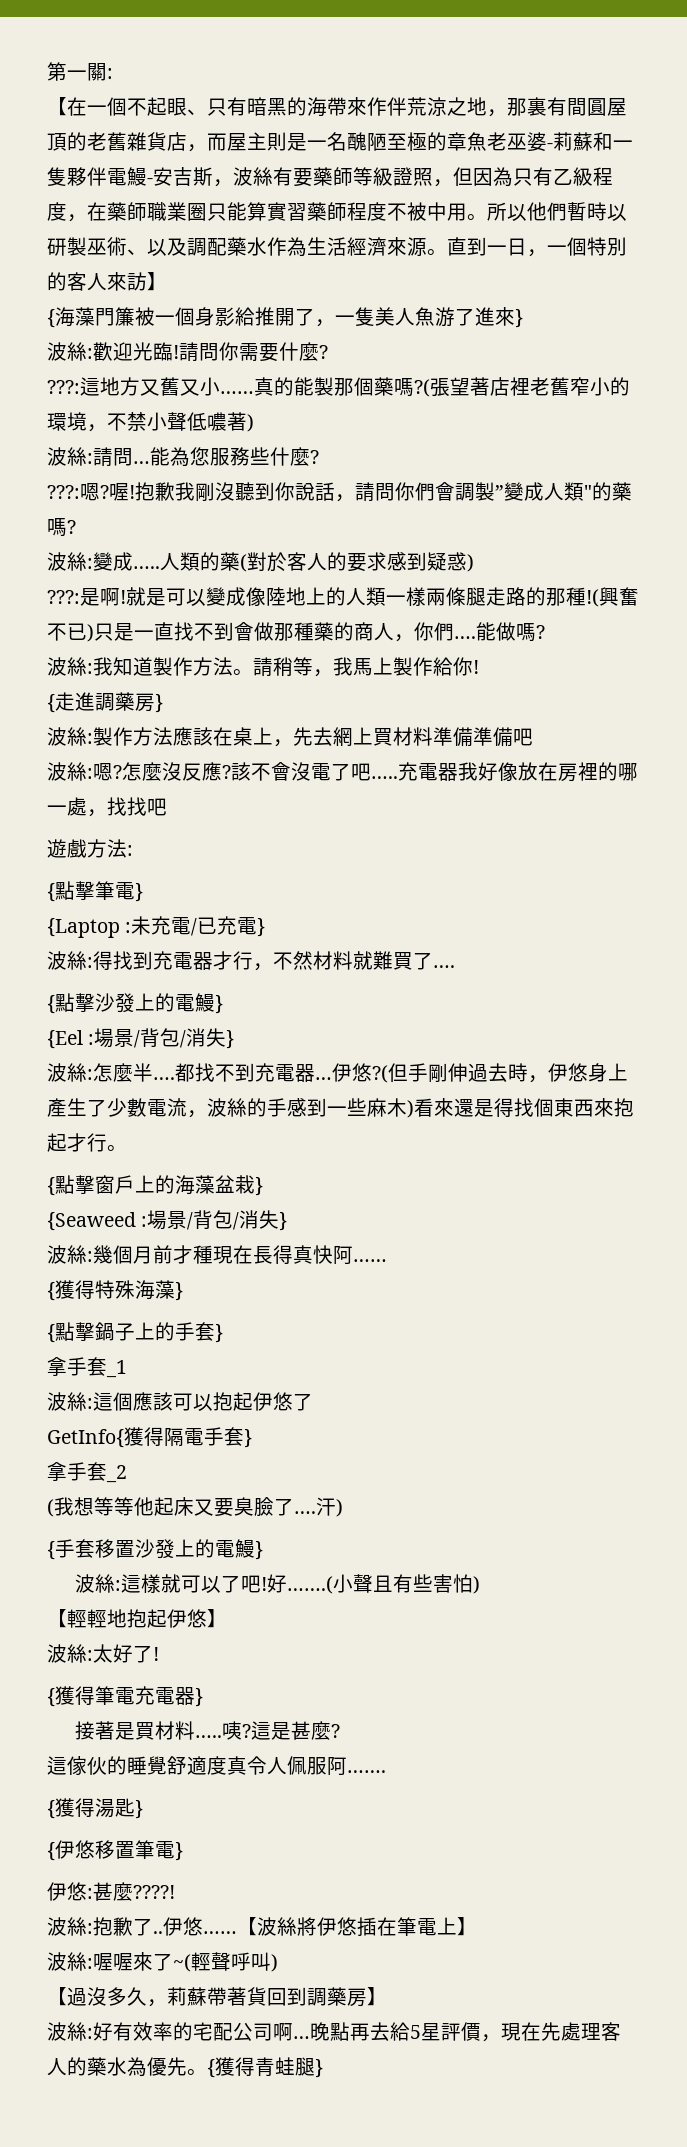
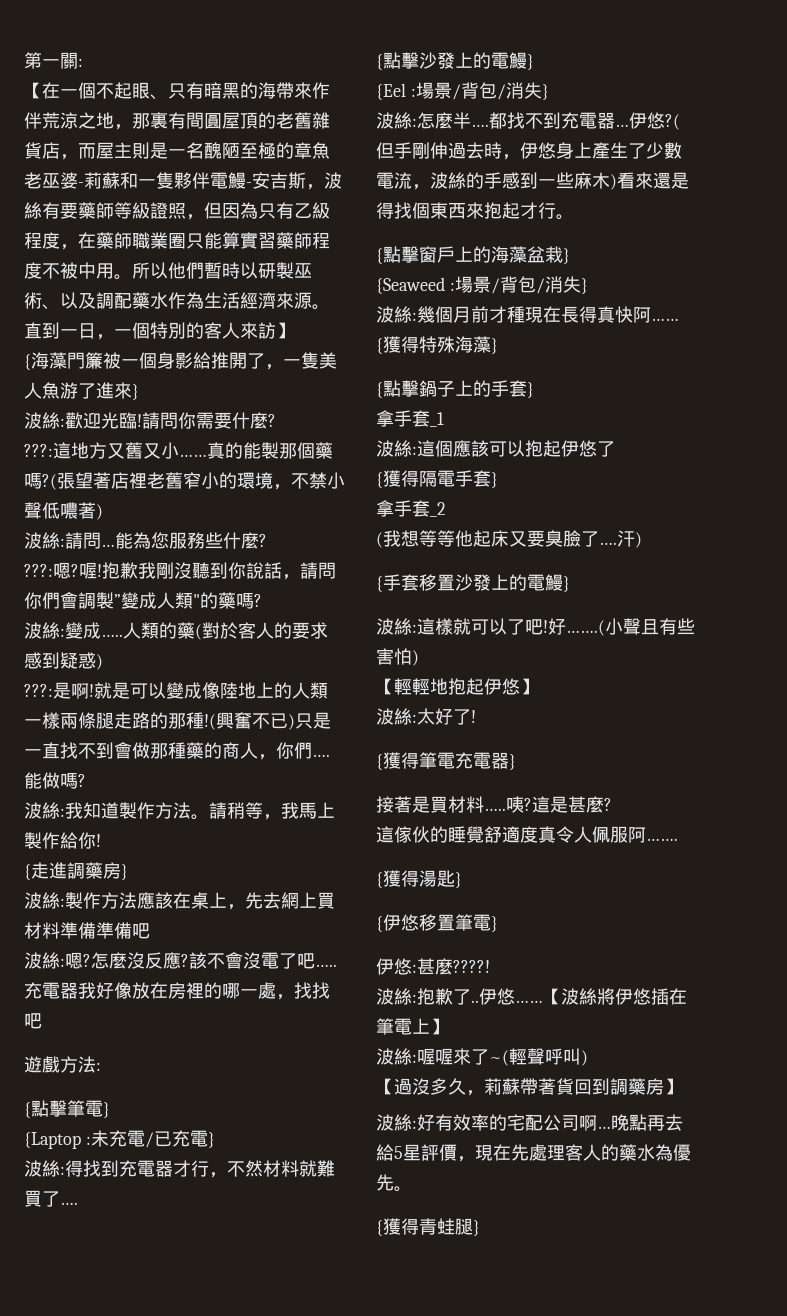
[47,1429,124,1448] GetInfo{ -> [376,472,383,488] {
(207, 2072) none -> (412, 1189) //

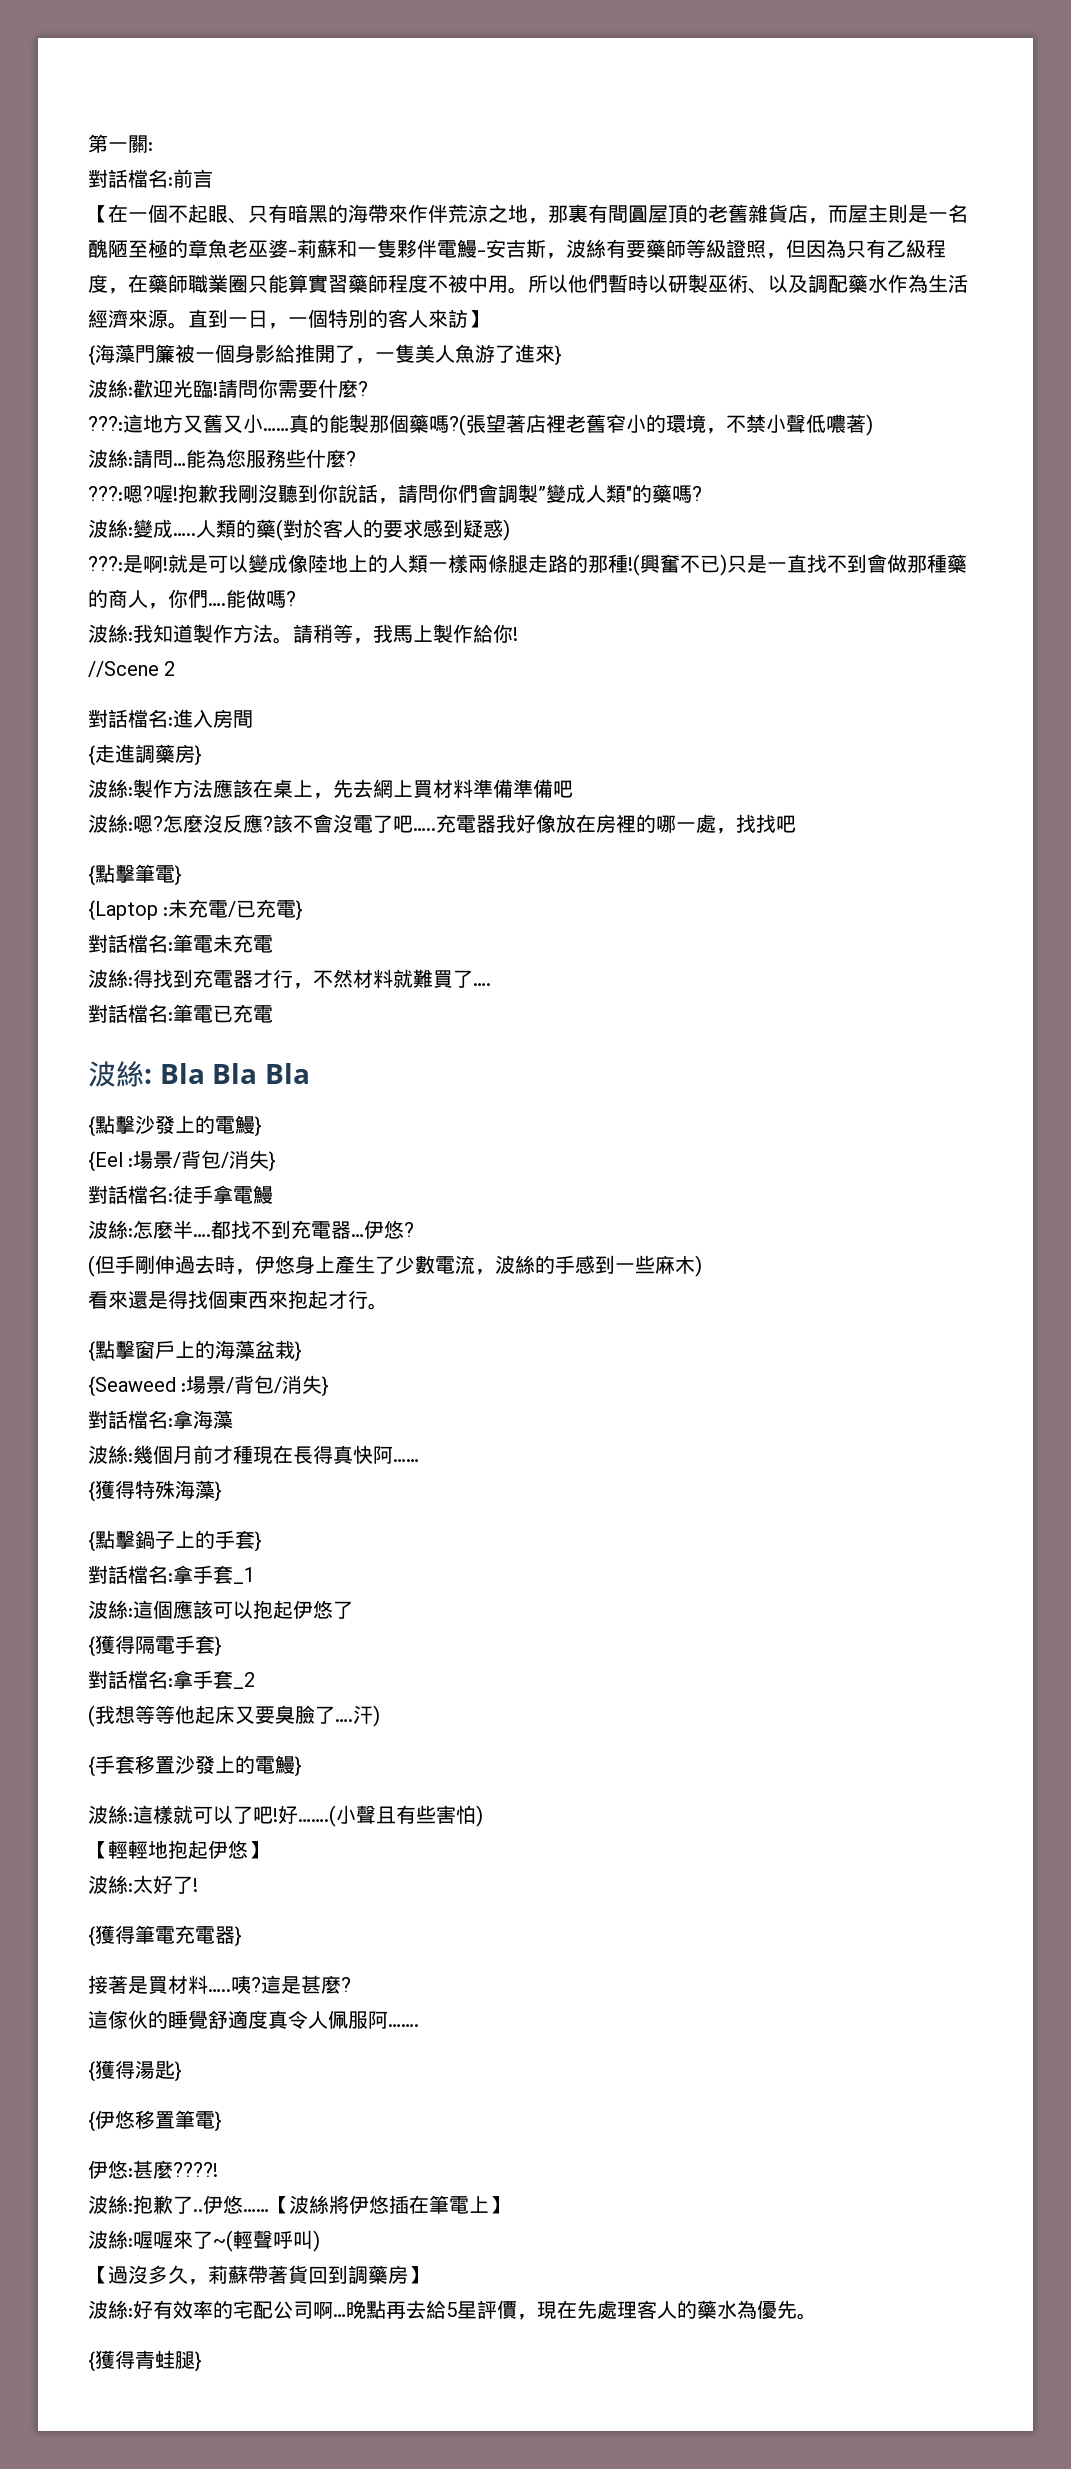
(83, 62) none -> [88,169,213,188] // 對話檔名:前言
(101, 840) none -> [88,661,176,677] [88,709,253,728] // //Scene 2 // 對話檔名:進入房間
[24,1056,101,1073] // 遊戲方法: -> (796, 824) none
(215, 1140) none -> [88,934,273,953] // 對話檔名:筆電未充電
(78, 1203) none -> [88,1004,273,1023] [88,1061,310,1087] // 對話檔名:筆電已充電 // 波絲: Bla Bla Bla
(549, 92) none -> [88,1185,273,1204] // 對話檔名:徒手拿電鰻
[665,114,680,130] ?( -> [404,1222,414,1237] [88,1255,95,1277] ? // (
(617, 182) none -> (702, 1266) //
(588, 286) none -> [88,1410,233,1429] // 對話檔名:拿海藻
(534, 390) none -> [88,1565,173,1584] 對話檔名:
(498, 480) none -> [88,1670,173,1689] 對話檔名:

